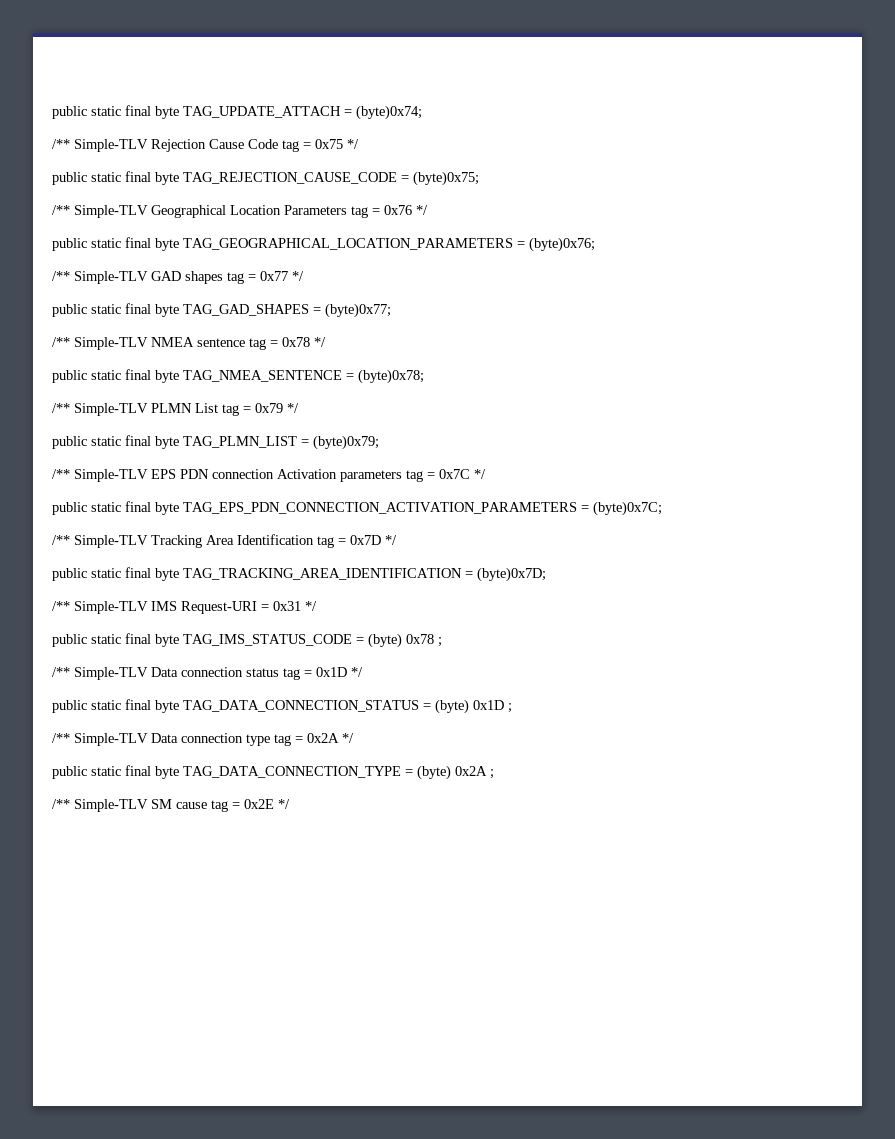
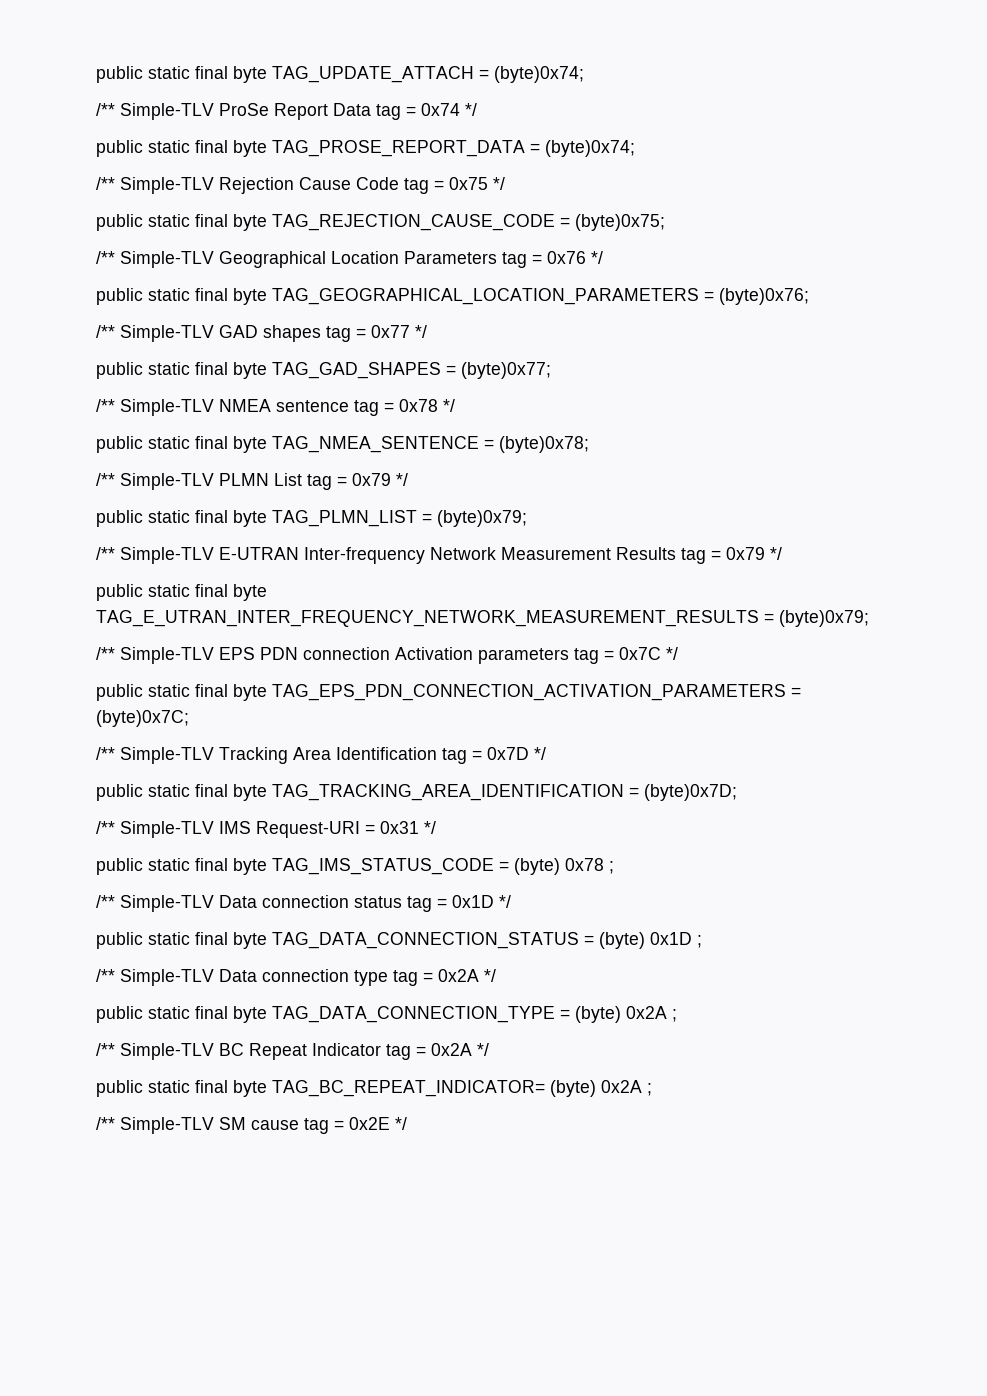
(422, 112) none -> [96,103,477,120] [96,140,635,157] // /** Simple-TLV ProSe Report Data tag = 0x74 */ // public static final byte TAG_PROSE_REPORT_DATA = (byte)0x74;
(379, 442) none -> [96,547,782,564] [96,584,267,601] [96,610,869,627] // /** Simple-TLV E-UTRAN Inter-frequency Network Measurement Results tag = 0x79 */ // public static final byte TAG_E_UTRAN_INTER_FREQUENCY_NETWORK_MEASUREMENT_RESULTS = (byte)0x79;
(494, 774) none -> [96,1043,489,1060] [96,1080,652,1097] // /** Simple-TLV BC Repeat Indicator tag = 0x2A */ // public static final byte TAG_BC_REPEAT_INDICATOR= (byte) 0x2A ;

